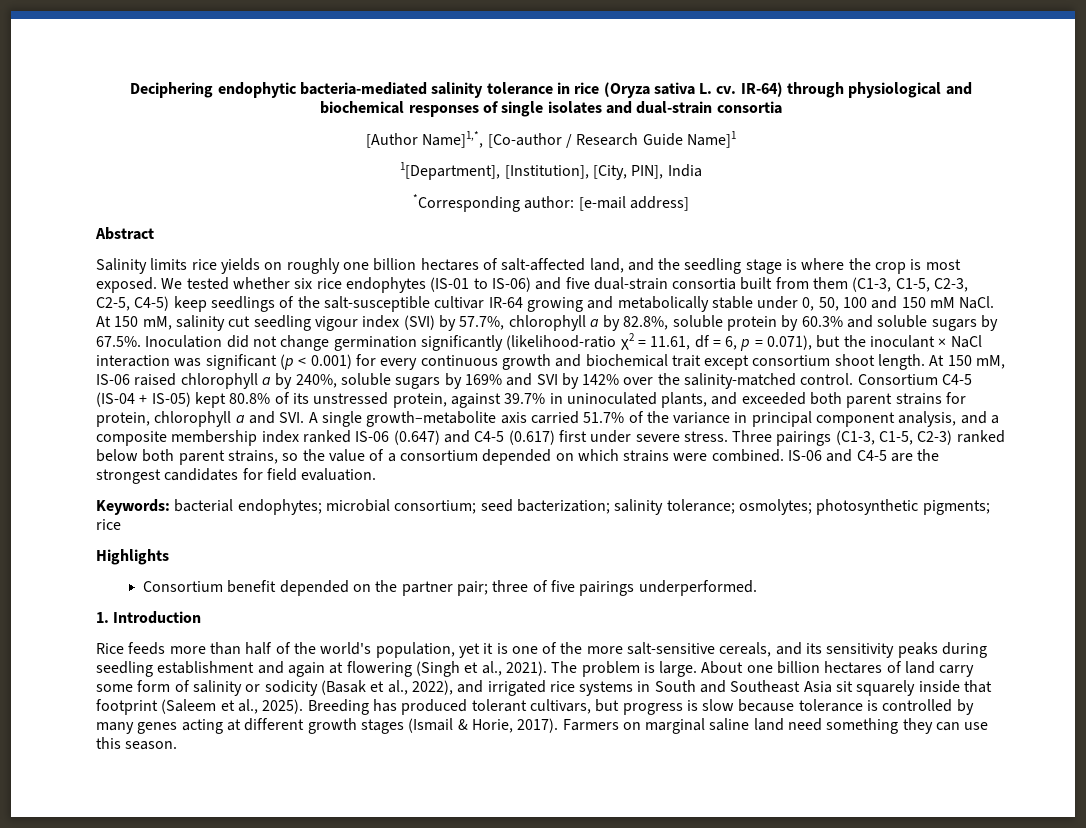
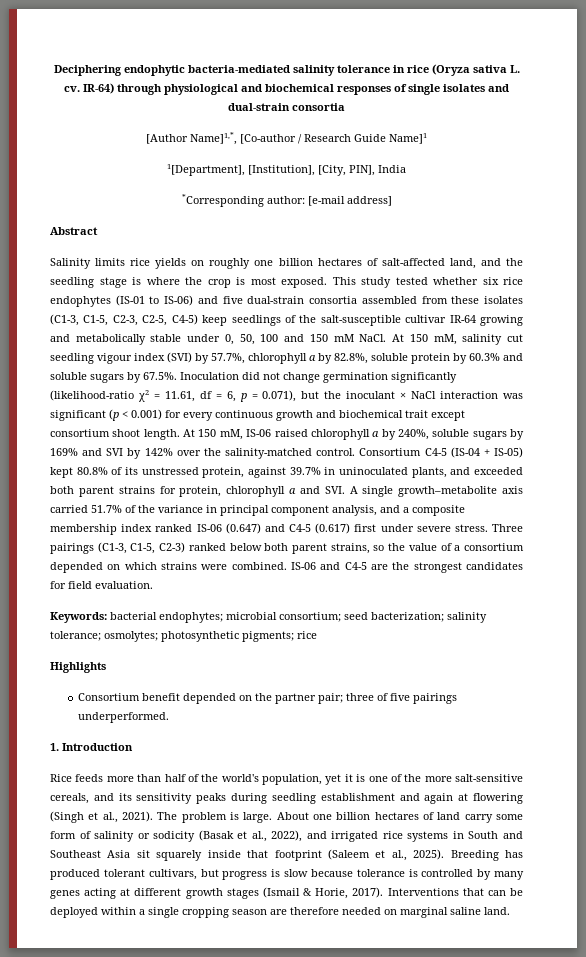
[161,278,183,289] We -> [332,277,391,288] This study
[740,277,849,290] built from them -> [361,296,523,304] assembled from these isolates
[562,718,989,734] [96,737,178,750] Farmers on marginal saline land need something they can use this season. -> [387,888,523,896] [50,907,510,918] Interventions that can be deployed within a single cropping season are therefore needed on marginal saline land.

